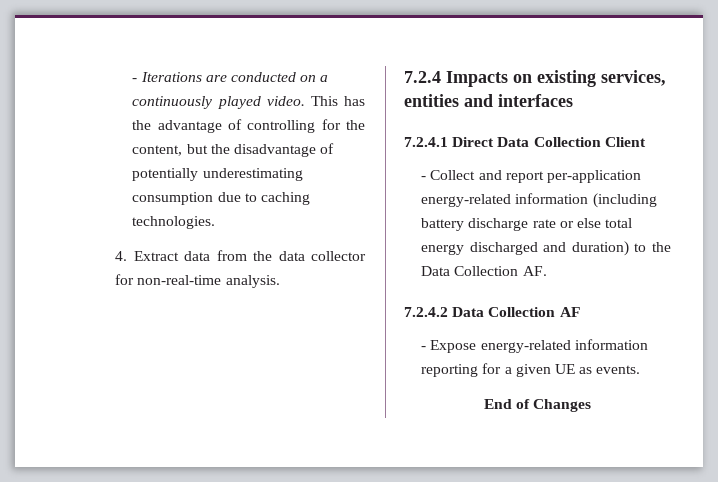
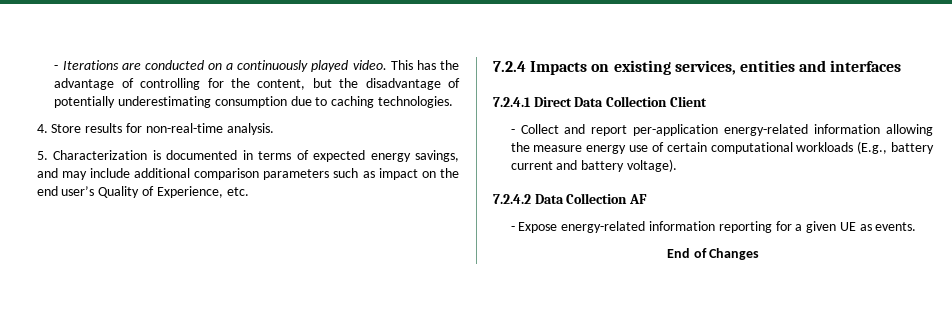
[133,250,366,261] [115,274,280,288] Extract data from the data collector for non-real-time analysis. -> [51,123,274,135] [36,150,459,162] [36,168,459,180] [36,186,249,198] Store results for non-real-time analysis. // 5. Characterization is documented in terms of expected energy savings, and may include additional comparison parameters such as impact on the end user’s Quality of Experience, etc.
[592,193,657,208] [421,218,633,231] [421,241,671,256] [421,266,547,276] (including battery discharge rate or else total energy discharged and duration) to the Data Collection AF. -> [885,124,933,136] [510,141,934,154] [510,159,678,172] allowing the measure energy use of certain computational workloads (E.g., battery current and battery voltage).

